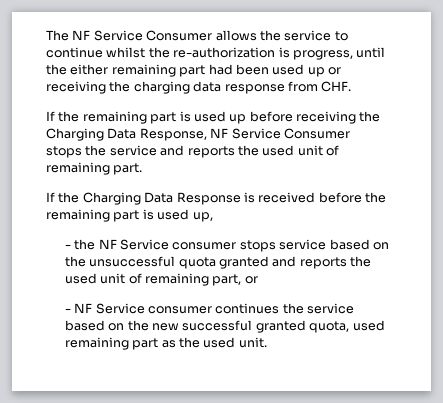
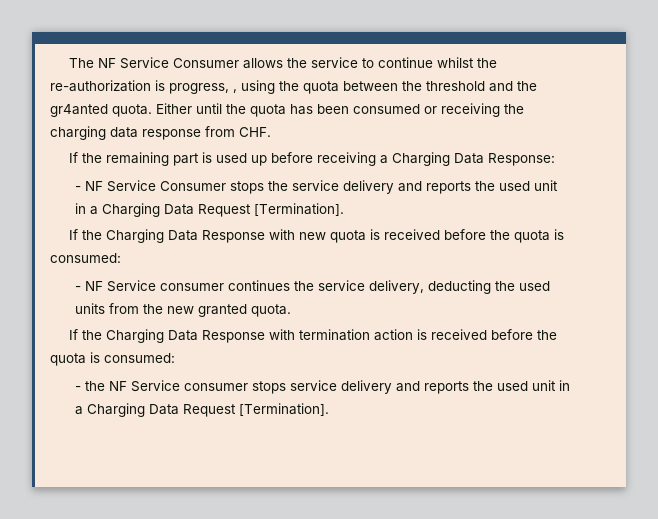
[356,47,386,58] [46,64,325,77] until the either remaining part had been used up -> [233,80,537,94] [50,103,420,117] , using the quota between the threshold and the gr4anted quota. Either until the quota has been consumed
[359,111,381,122] [46,128,207,141] the Charging Data Response, -> [379,152,555,166] [75,186,82,191] a Charging Data Response: // -
[160,145,339,158] [46,162,143,175] [46,192,386,205] [46,209,213,222] and reports the used unit of remaining part. // If the Charging Data Response is received before the remaining part is used up, -> [343,180,559,194] [75,203,345,217] [68,229,564,243] [50,253,121,263] [75,280,551,294] [75,303,292,317] [68,329,557,343] [50,352,175,366] delivery and reports the used unit in a Charging Data Request [Termination]. // If the Charging Data Response with new quota is received before the quota is consumed: // - NF Service consumer continues the service delivery, deducting the used units from the new granted quota. // If the Charging Data Response with termination action is received before the quota is consumed:
[329,239,389,250] [64,256,372,269] [64,273,258,286] [64,303,355,314] [64,320,385,333] [64,337,267,350] based on the unsuccessful quota granted and reports the used unit of remaining part, or // - NF Service consumer continues the service based on the new successful granted quota, used remaining part as the used unit. -> [341,380,571,394] [75,403,330,417] delivery and reports the used unit in a Charging Data Request [Termination].

